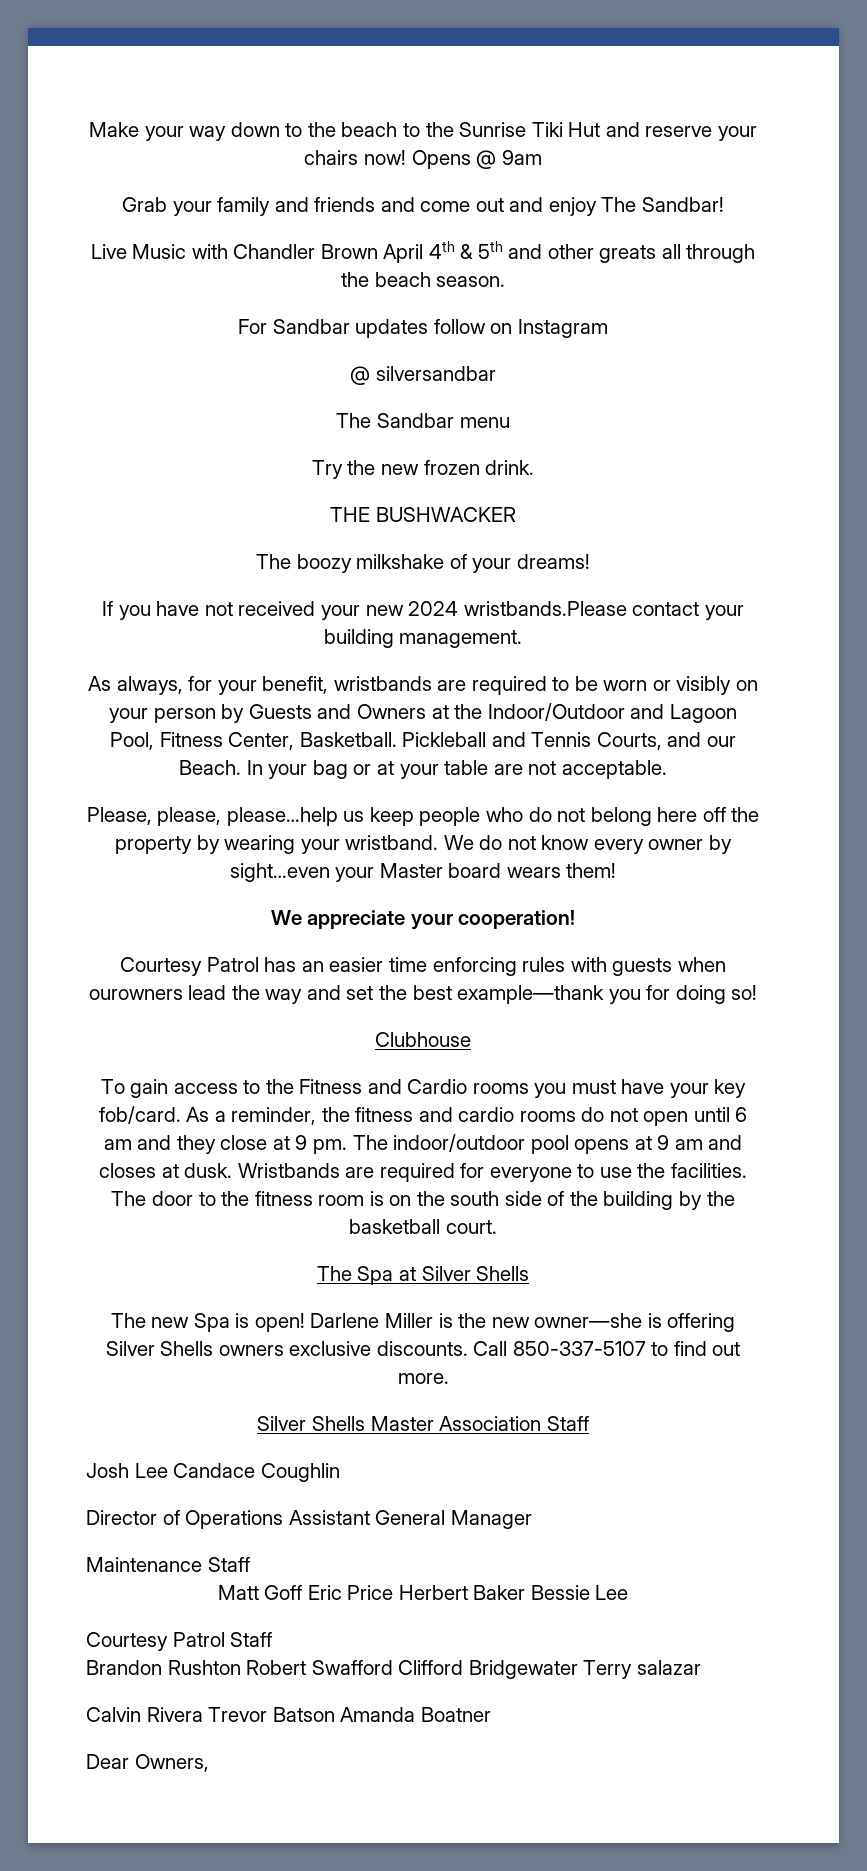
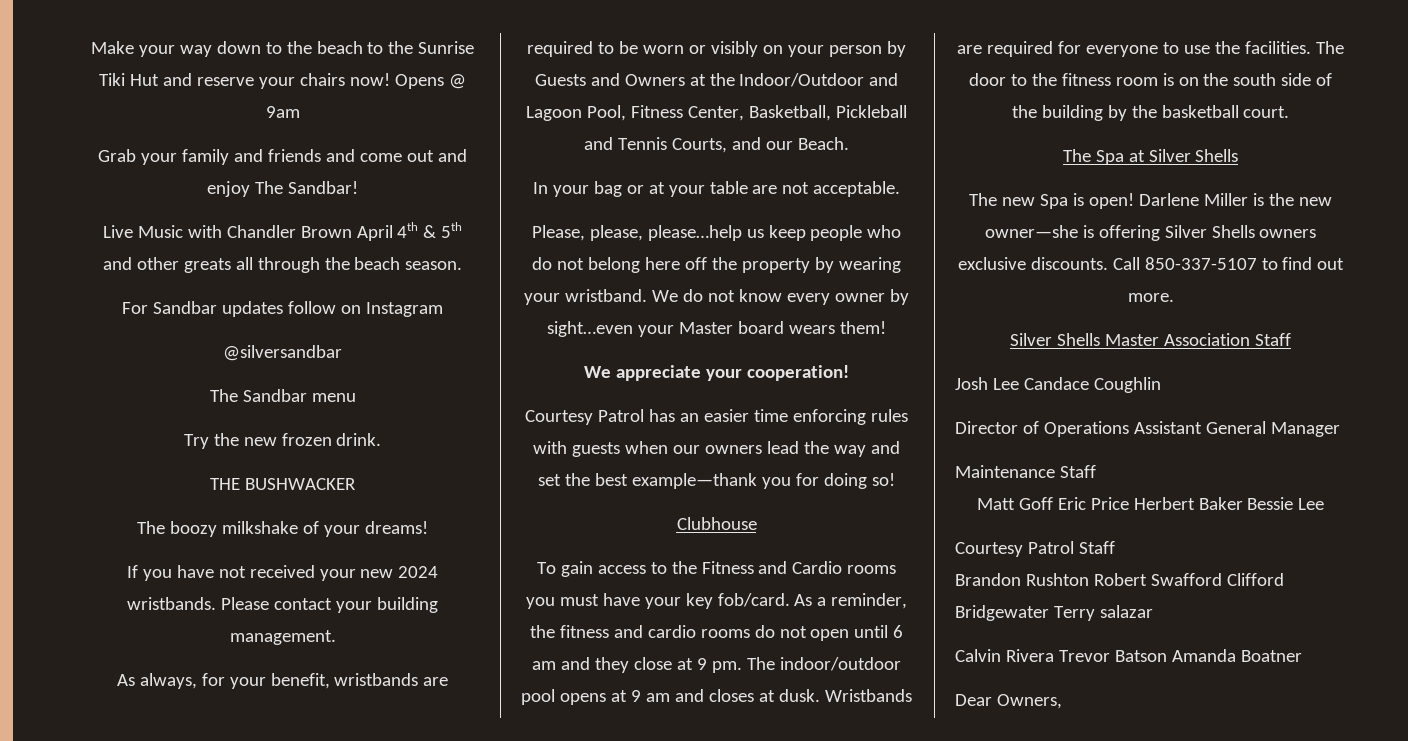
[350,366,496,385] @ silversandbar -> [223,345,342,361] @silversandbar
[463,601,627,616] wristbands.Please -> [127,597,270,610] wristbands. Please
[299,732,397,747] Basketball. -> [748,105,831,121] Basketball,
(242, 767) none -> (849, 143) //
[88,989,183,1000] ourowners -> [673,445,762,454] our owners

